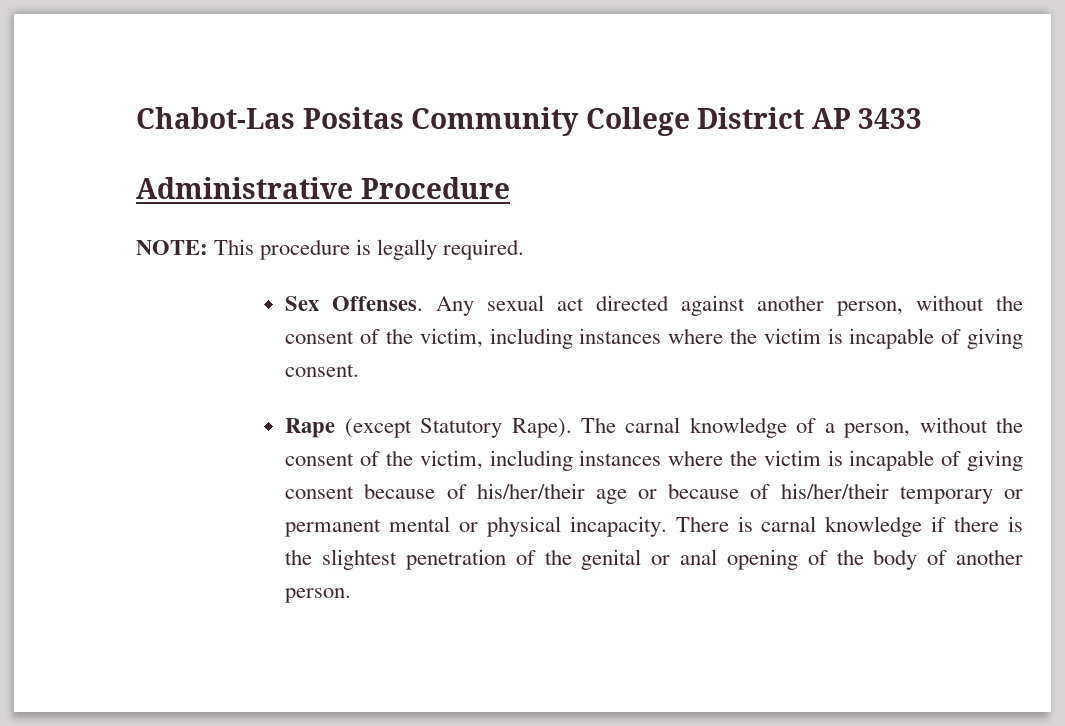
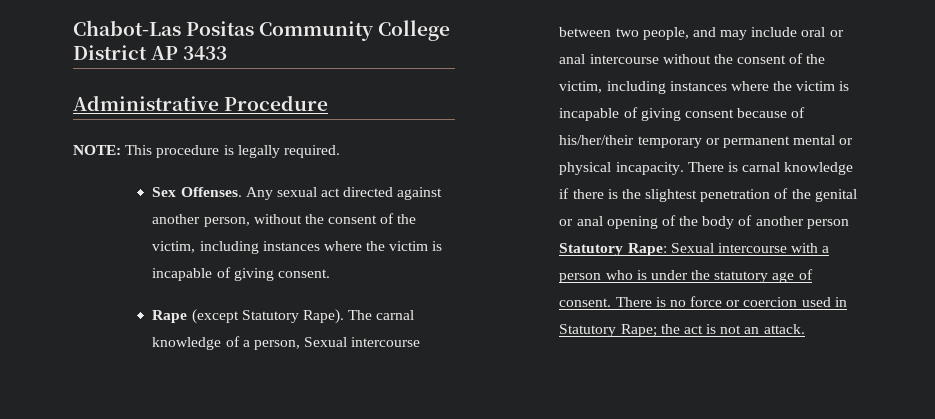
(911, 430) none -> [304,337,421,347] [559,27,844,40] [559,54,659,64] Sexual intercourse between two people, and may include oral or anal intercourse
[595,483,889,504] age or because of his/her/their -> (635, 140) none
[285,588,352,603] person. -> [806,219,849,229] [559,243,830,256] [559,269,813,283] [559,296,847,307] [559,324,805,337] person Statutory Rape: Sexual intercourse with a person who is under the statutory age of consent. There is no force or coercion used in Statutory Rape; the act is not an attack.

